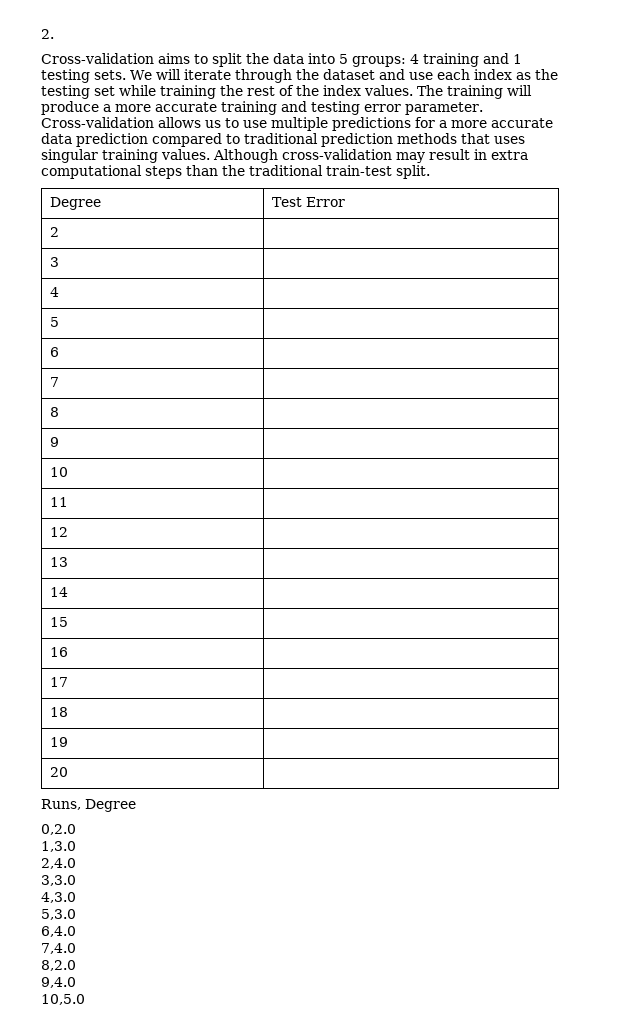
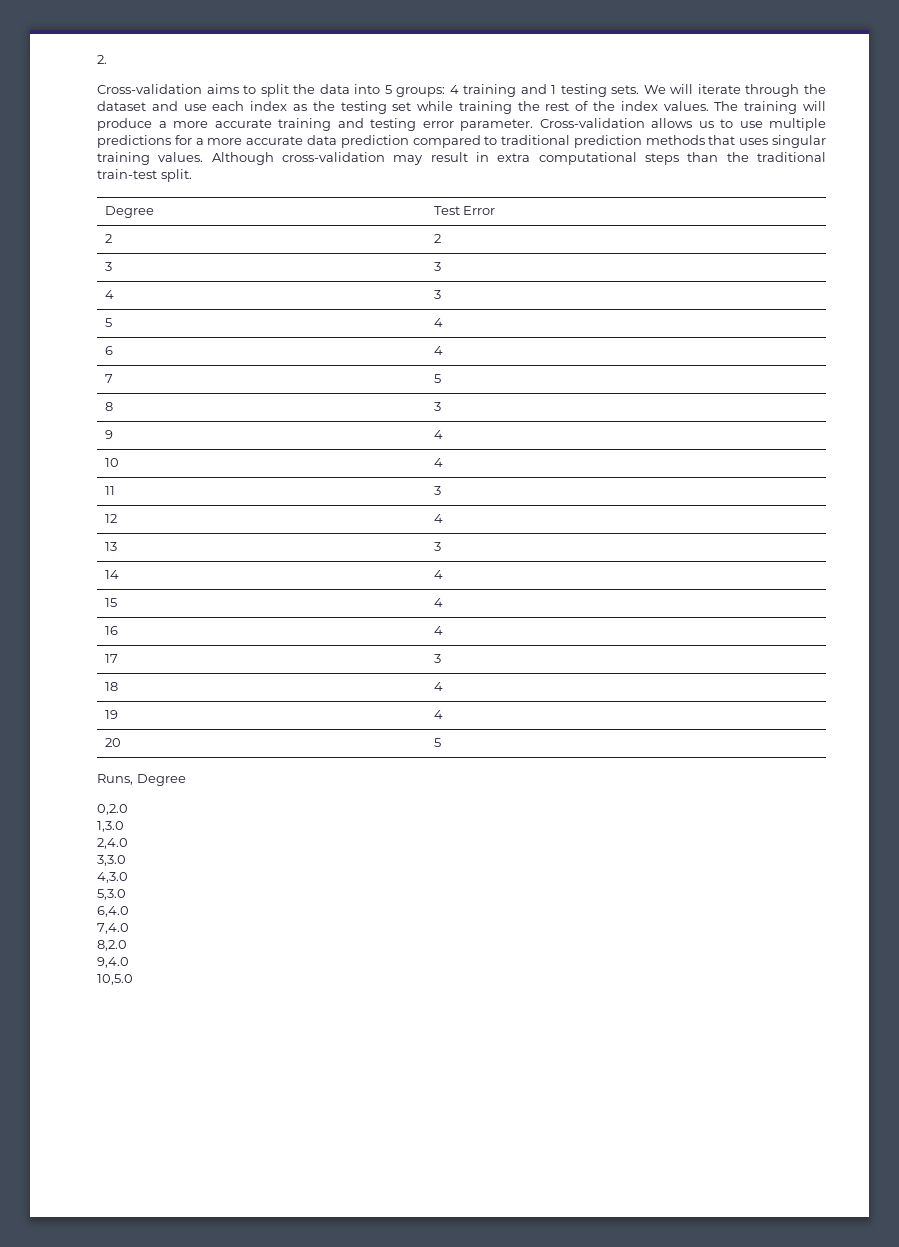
(60, 232) none -> [433,234,441,243] 2
(60, 262) none -> [433,262,441,271] 3
(60, 292) none -> [433,290,441,299] 3
(60, 322) none -> [433,318,443,327] 4
(60, 352) none -> [433,346,443,355] 4
(60, 382) none -> [433,374,441,383] 5
(60, 412) none -> [433,402,441,411] 3
(60, 442) none -> [433,430,443,439] 4
(69, 472) none -> [433,458,443,467] 4
(69, 502) none -> [433,486,441,495] 3
(69, 532) none -> [433,514,443,523] 4
(69, 562) none -> [433,542,441,551] 3
(69, 592) none -> [433,570,443,579] 4
(69, 622) none -> [433,598,443,607] 4
(69, 652) none -> [433,626,443,635] 4
(69, 682) none -> [433,654,441,663] 3
(69, 712) none -> [433,682,443,691] 4
(69, 742) none -> [433,710,443,719] 4
(69, 772) none -> [433,738,441,747] 5

